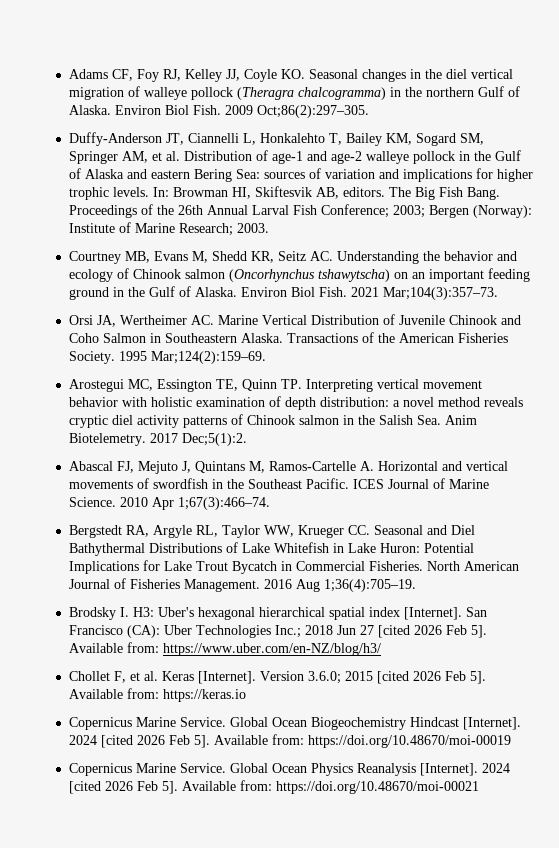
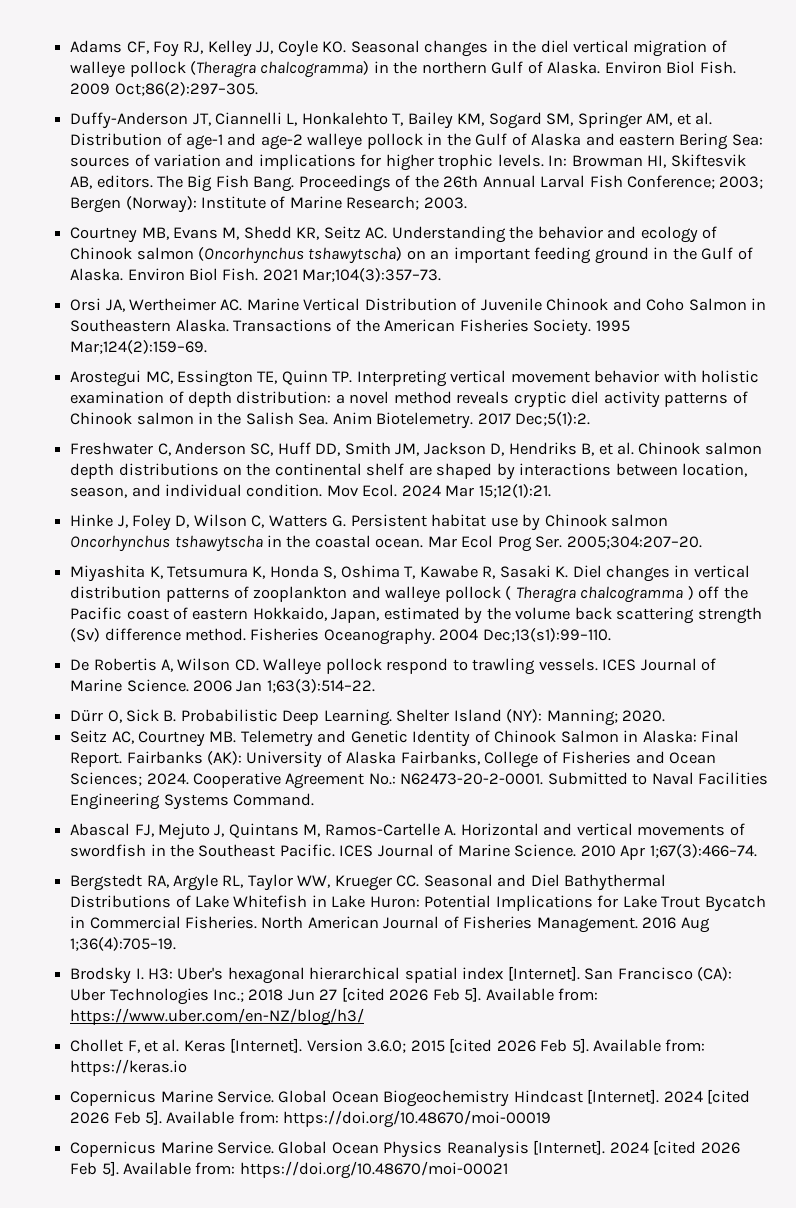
(248, 439) none -> [70,442,762,456] [70,463,748,480] [70,484,551,498] [70,514,669,531] [70,535,702,552] [70,565,750,582] [70,586,748,603] [70,607,762,624] [70,628,611,645] [70,658,717,675] [70,679,375,693] [70,709,666,726] [70,730,740,747] [70,751,717,768] [70,772,769,789] [70,793,314,810] // Freshwater C, Anderson SC, Huff DD, Smith JM, Jackson D, Hendriks B, et al. Chinook salmon depth distributions on the continental shelf are shaped by interactions between location, season, and individual condition. Mov Ecol. 2024 Mar 15;12(1):21. // Hinke J, Foley D, Wilson C, Watters G. Persistent habitat use by Chinook salmon Oncorhynchus tshawytscha in the coastal ocean. Mar Ecol Prog Ser. 2005;304:207–20. // Miyashita K, Tetsumura K, Honda S, Oshima T, Kawabe R, Sasaki K. Diel changes in vertical distribution patterns of zooplankton and walleye pollock ( Theragra chalcogramma ) off the Pacific coast of eastern Hokkaido, Japan, estimated by the volume back scattering strength (Sv) difference method. Fisheries Oceanography. 2004 Dec;13(s1):99–110. // De Robertis A, Wilson CD. Walleye pollock respond to trawling vessels. ICES Journal of Marine Science. 2006 Jan 1;63(3):514–22. // Dürr O, Sick B. Probabilistic Deep Learning. Shelter Island (NY): Manning; 2020. // Seitz AC, Courtney MB. Telemetry and Genetic Identity of Chinook Salmon in Alaska: Final Report. Fairbanks (AK): University of Alaska Fairbanks, College of Fisheries and Ocean Sciences; 2024. Cooperative Agreement No.: N62473-20-2-0001. Submitted to Naval Facilities Engineering Systems Command.

